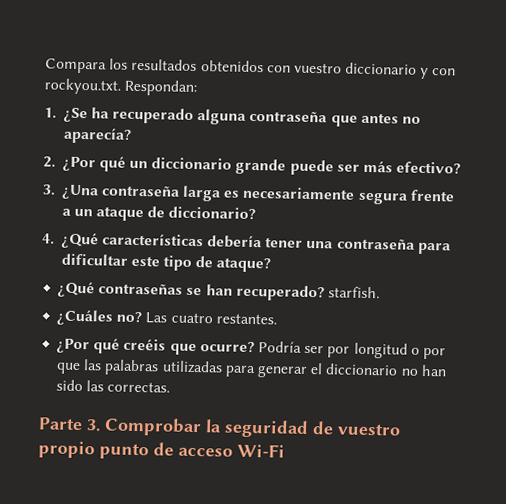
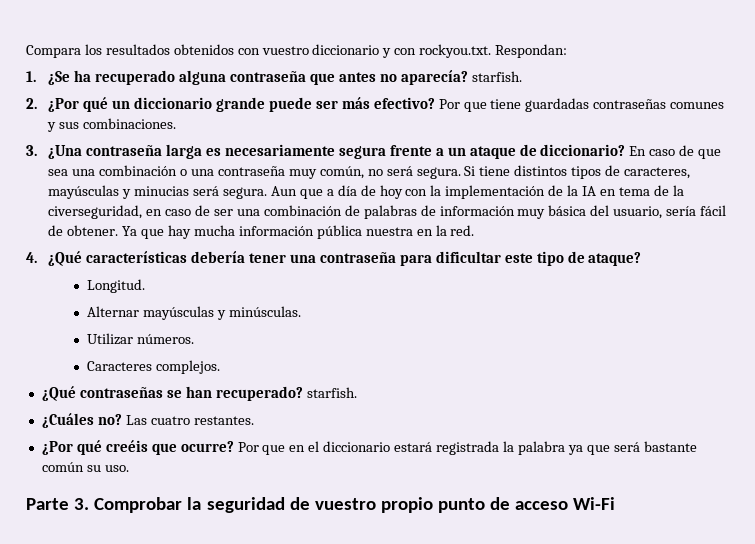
(132, 135) none -> [471,71,522,82] starfish.
(462, 168) none -> [438,98,725,112] [47,118,177,132] Por que tiene guardadas contraseñas comunes y sus combinaciones.
(257, 213) none -> [629,145,722,159] [48,165,691,179] [48,185,684,199] [48,205,727,219] [48,225,475,239] En caso de que sea una combinación o una contraseña muy común, no será segura. Si tiene distintos tipos de caracteres, mayúsculas y minucias será segura. Aun que a día de hoy con la implementación de la IA en tema de la civerseguridad, en caso de ser una combinación de palabras de información muy básica del usuario, sería fácil de obtener. Ya que hay mucha información pública nuestra en la red.
(272, 265) none -> [86,279,145,293] [86,306,301,320] [86,333,194,345] [86,360,220,374] // Longitud. // Alternar mayúsculas y minúsculas. // Utilizar números. // Caracteres complejos.
[257,341,446,360] [56,359,447,378] [56,379,171,393] Podría ser por longitud o por que las palabras utilizadas para generar el diccionario no han sido las correctas. -> [237,441,697,455] [41,462,129,472] Por que en el diccionario estará registrada la palabra ya que será bastante común su uso.

